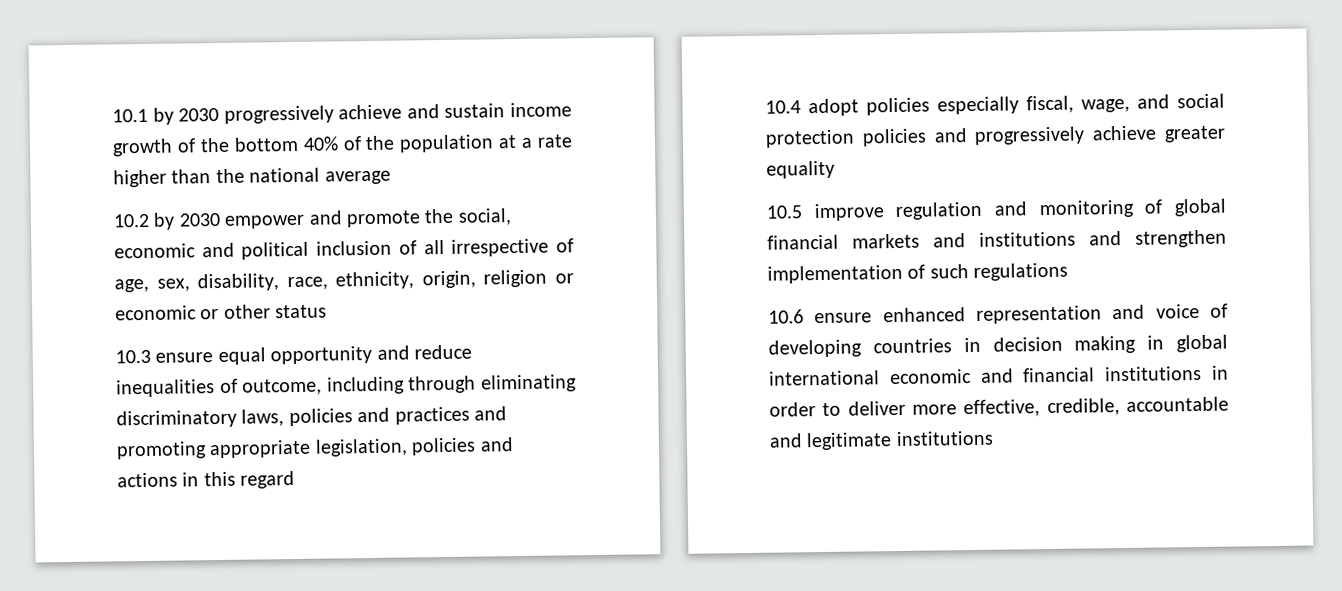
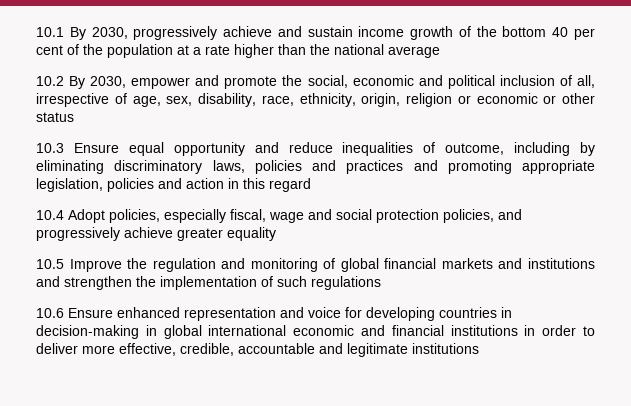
[152,107,220,125] by 2030 -> [69,27,128,40] By 2030,
[302,136,339,151] 40% -> [552,27,595,40] [36,45,63,55] 40 per cent
[153,212,221,230] by 2030 -> [69,76,127,89] By 2030,
[423,240,445,255] all -> [577,75,596,88] all,
[155,352,214,363] ensure -> [73,143,119,153] Ensure
[408,375,477,394] through -> [579,142,595,156] by
[117,472,178,488] actions -> [186,178,224,189] action
[808,97,930,117] adopt policies -> [68,209,160,223] Adopt policies,
[1081,98,1130,113] wage, -> [269,212,304,223] wage
[861,128,927,147] policies -> [443,209,494,223] policies,
[813,203,885,222] improve -> [69,258,148,272] Improve the
(1227, 238) none -> [136,276,156,287] the
[814,312,873,324] ensure -> [68,308,113,318] Ensure
[1210,303,1228,318] of -> [345,307,362,318] for
[992,335,1137,354] decision making -> [36,325,139,339] decision-making

